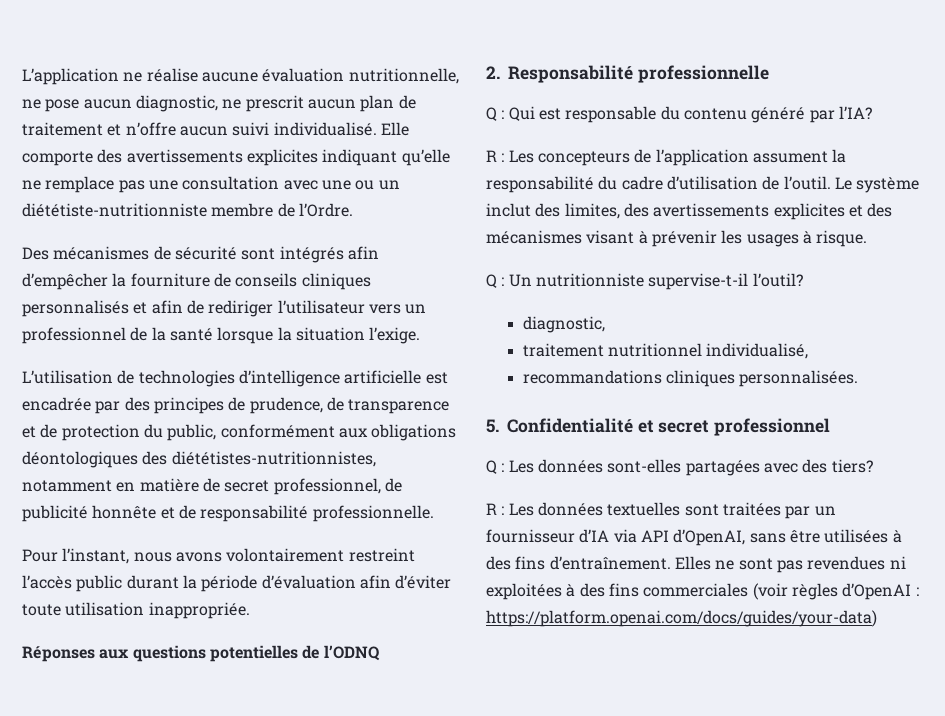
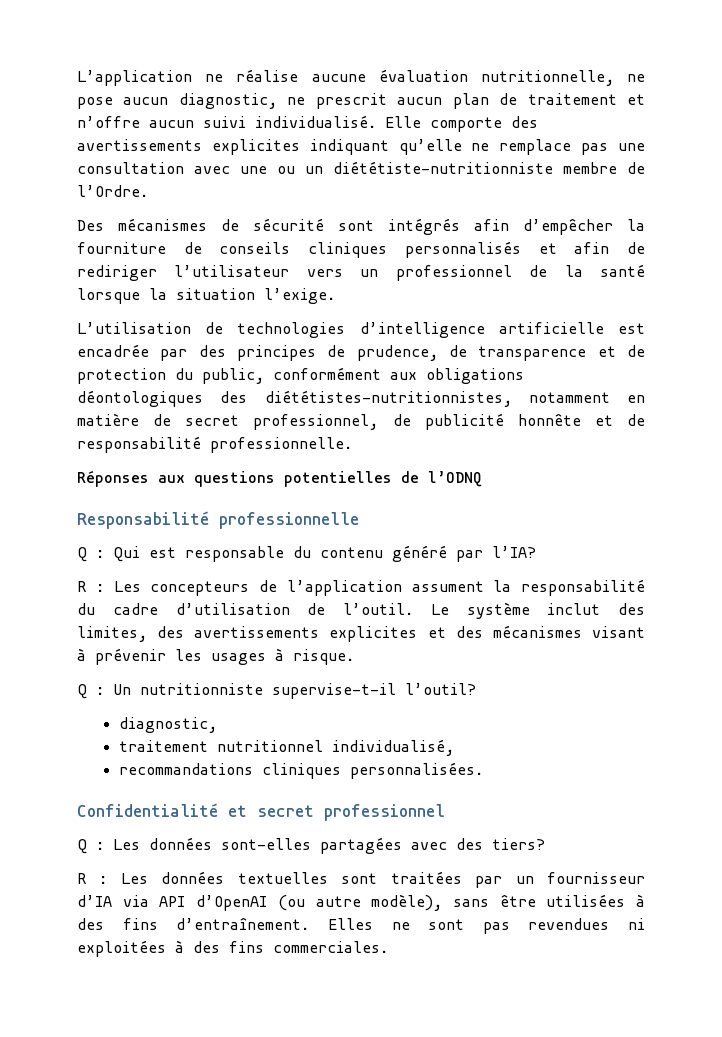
[22,548,415,564] [22,575,452,592] [22,602,250,619] // Pour l’instant, nous avons volontairement restreint l’accès public durant la période d’évaluation afin d’éviter toute utilisation inappropriée. -> (352, 445) none
[486,66,500,79] 2. -> (482, 479) none
[486,419,499,433] 5. -> (483, 770) none
[673,529,746,546] d’OpenAI, -> [196,894,443,911] d’OpenAI (ou autre modèle),
[643,583,919,600] [486,610,877,627] commerciales (voir règles d’OpenAI : https://platform.openai.com/docs/guides/your-data) -> [273,941,388,953] commerciales.

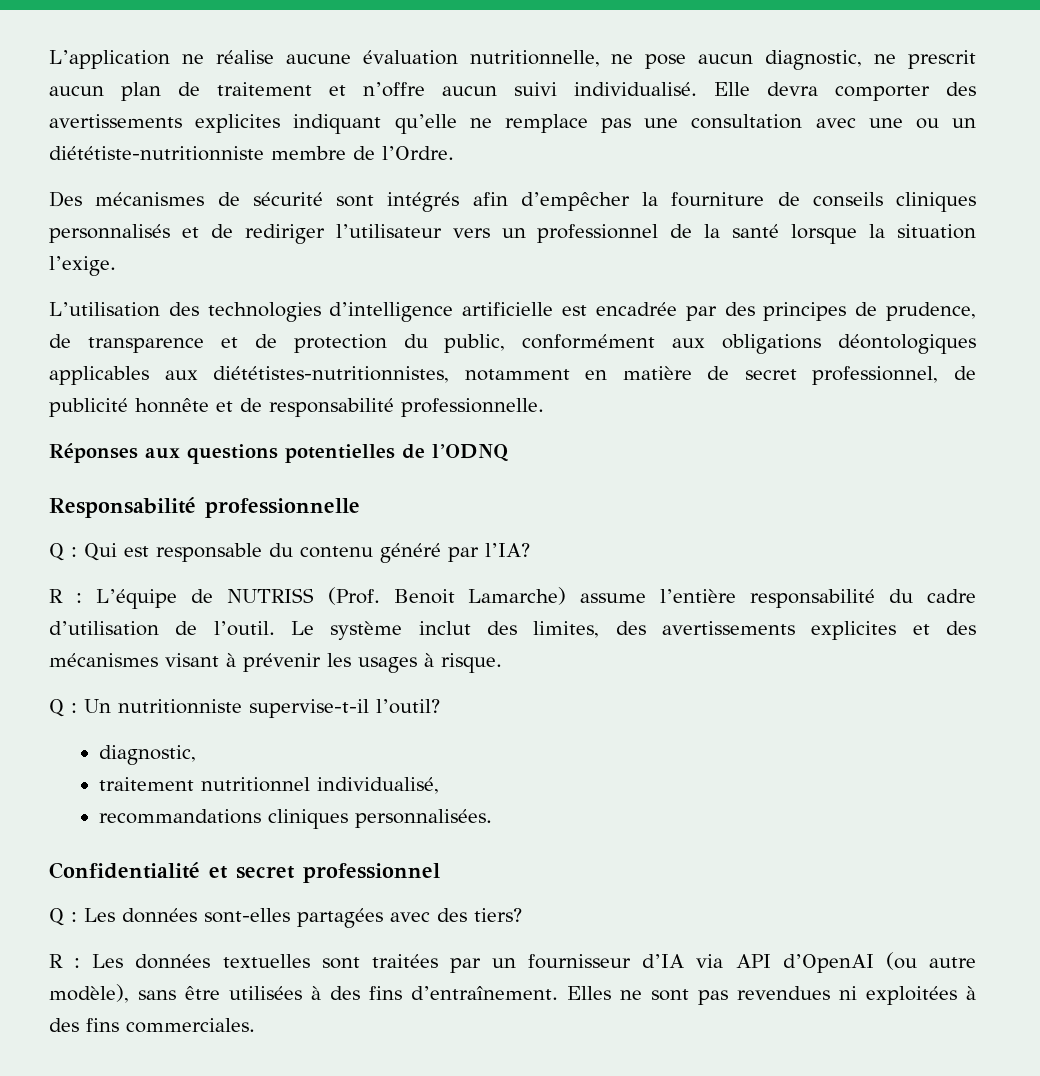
[430,117,502,132] comporte -> [767,82,930,101] devra comporter
[574,242,610,254] afin -> (199, 232) none
[205,322,224,334] de -> [168,302,199,316] des
[220,391,248,403] des -> [49,366,198,385] applicables aux
[113,580,512,596] Les concepteurs de l’application assument la -> [95,587,737,609] L’équipe de NUTRISS (Prof. Benoit Lamarche) assume l’entière

